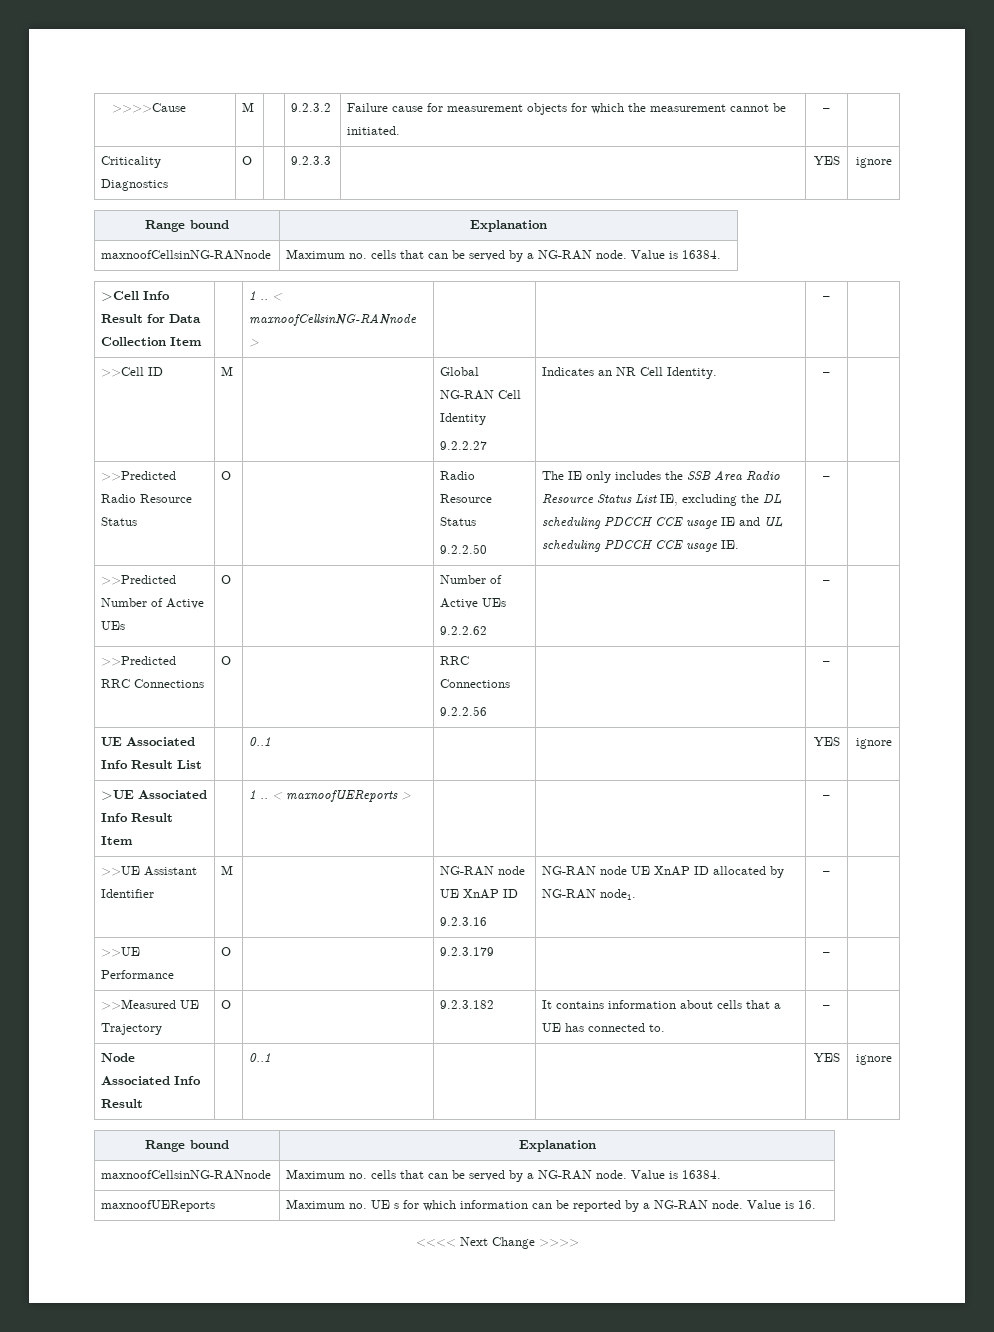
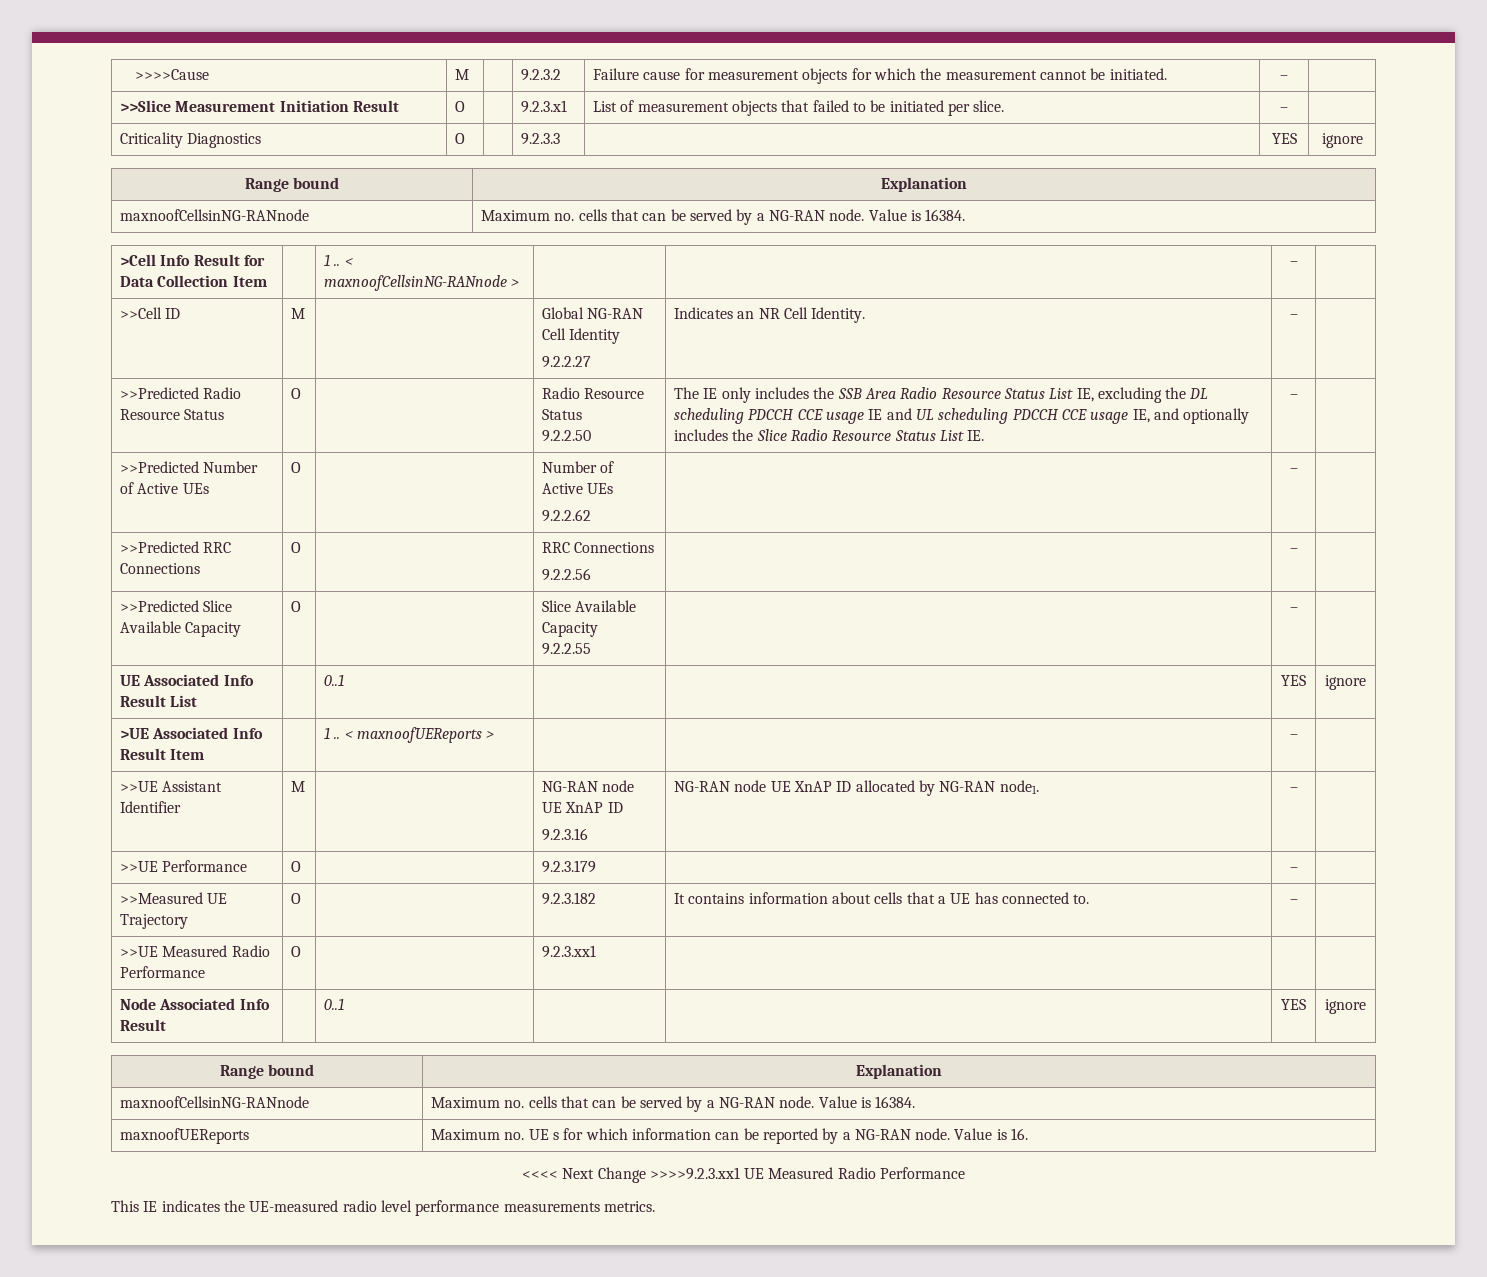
(830, 110) none -> [119,100,399,112] [454,101,465,112] [520,100,567,113] [592,100,1005,116] [1280,107,1288,112] // >>Slice Measurement Initiation Result | O | | 9.2.3.x1 | List of measurement objects that failed to be initiated per slice. | – |
(719, 547) none -> [1132,408,1250,424] [673,429,964,441] IE, and optionally includes the Slice Radio Resource Status List
(830, 663) none -> [119,600,233,612] [119,621,242,637] [290,601,301,612] [541,600,637,612] [541,622,598,637] [541,643,591,655] [1289,607,1298,612] // >>Predicted Slice Available Capacity | O | | Slice Available Capacity // 9.2.2.55 | | – |
(830, 1007) none -> [119,945,270,957] [119,966,205,978] [290,946,301,957] [541,945,596,958] // >>UE Measured Radio Performance | O | | 9.2.3.xx1 | | |
[538,1239,579,1247] >>>> -> [649,1167,966,1180] [111,1200,655,1216] >>>>9.2.3.xx1 UE Measured Radio Performance // This IE indicates the UE-measured radio level performance measurements metrics.

